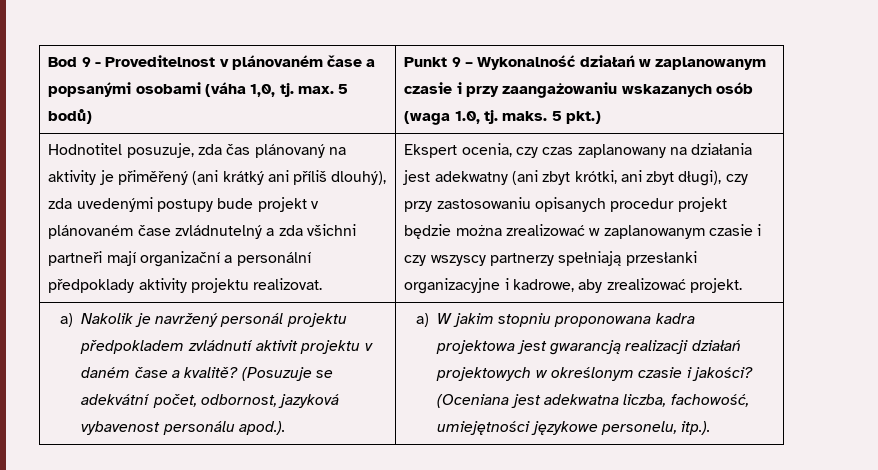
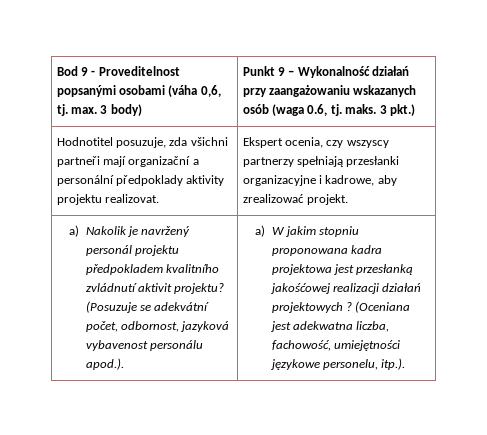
[219,55,376,70] v plánovaném čase a -> (180, 71) none
[250,84,276,97] 1,0, -> [200,85,221,97] 0,6,
[338,84,349,94] [48,109,93,124] 5 bodů) -> [100,104,142,116] 3 body)
[638,57,767,70] [404,82,462,94] w zaplanowanym czasie i -> (410, 71) none
[454,111,480,124] 1.0, -> [307,104,328,116] 0.6,
[551,111,562,121] 5 -> [379,105,387,114] 3
[226,144,346,158] [48,170,387,185] [48,197,319,212] [48,225,303,239] čas plánovaný na aktivity je přiměřený (ani krátký ani příliš dlouhý), zda uvedenými postupy bude projekt v plánovaném čase zvládnutelný a zda -> (188, 141) none
[542,143,753,158] [403,170,748,186] [404,197,727,212] [404,224,762,239] [404,255,427,266] czas zaplanowany na działania jest adekwatny (ani zbyt krótki, ani zbyt długi), czy przy zastosowaniu opisanych procedur projekt będzie można zrealizować w zaplanowanym czasie i czy -> (344, 144) none
(185, 347) none -> [166,264,220,273] kvalitního
[300,340,373,354] [81,367,239,378] projektu v daném čase a kvalitě? -> [174,283,225,294] projektu?
[549,340,622,355] gwarancją -> [356,264,414,275] [270,283,330,294] przesłanką jakośćowej
[535,367,754,381] w określonym czasie i jakości? -> [346,302,353,311] ?

